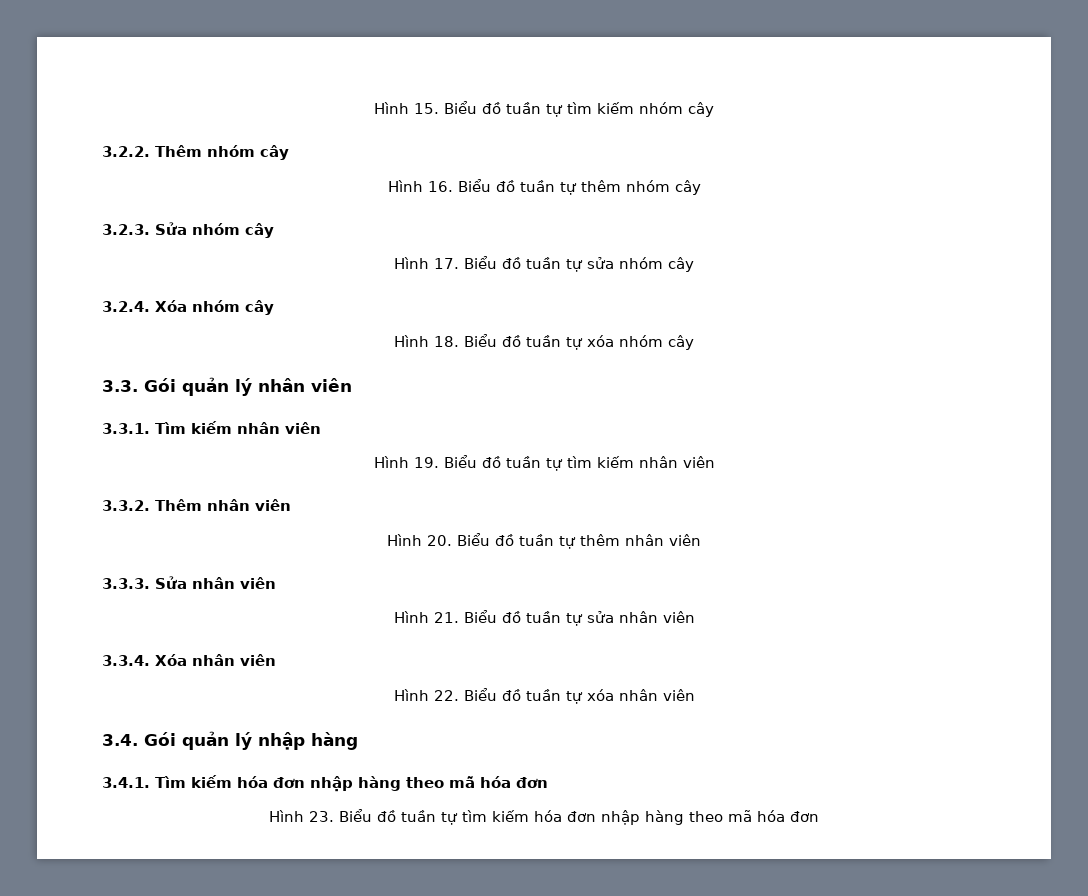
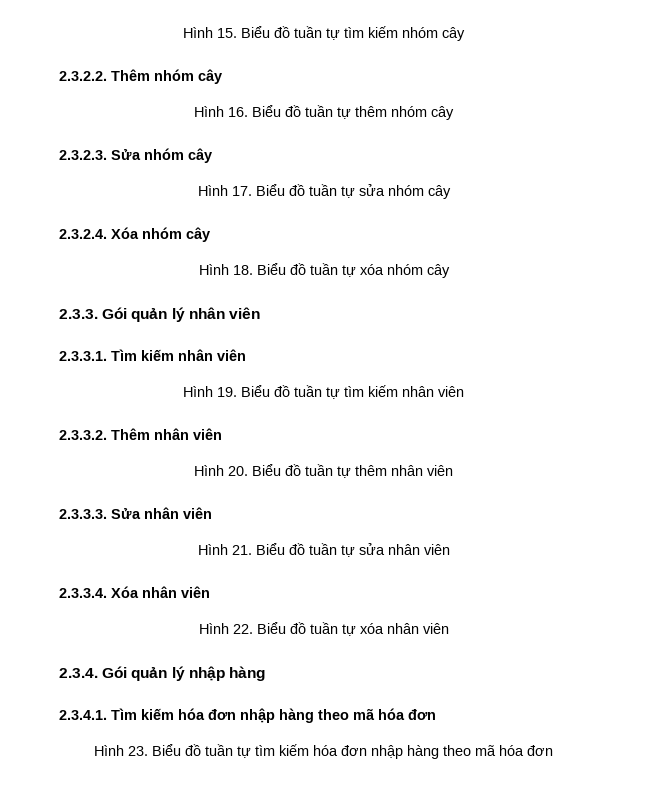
[102,146,150,157] 3.2.2. -> [59,71,107,81] 2.3.2.2.
[102,224,150,235] 3.2.3. -> [59,150,107,160] 2.3.2.3.
[102,301,150,312] 3.2.4. -> [59,229,107,239] 2.3.2.4.
[102,380,138,392] 3.3. -> [59,309,98,319] 2.3.3.
[102,423,150,434] 3.3.1. -> [59,351,107,361] 2.3.3.1.
[102,500,150,511] 3.3.2. -> [59,430,107,440] 2.3.3.2.
[102,578,150,589] 3.3.3. -> [59,509,107,519] 2.3.3.3.
[102,655,150,666] 3.3.4. -> [59,588,107,598] 2.3.3.4.
[102,734,138,746] 3.4. -> [59,668,98,678] 2.3.4.
[102,777,150,788] 3.4.1. -> [59,710,107,720] 2.3.4.1.

